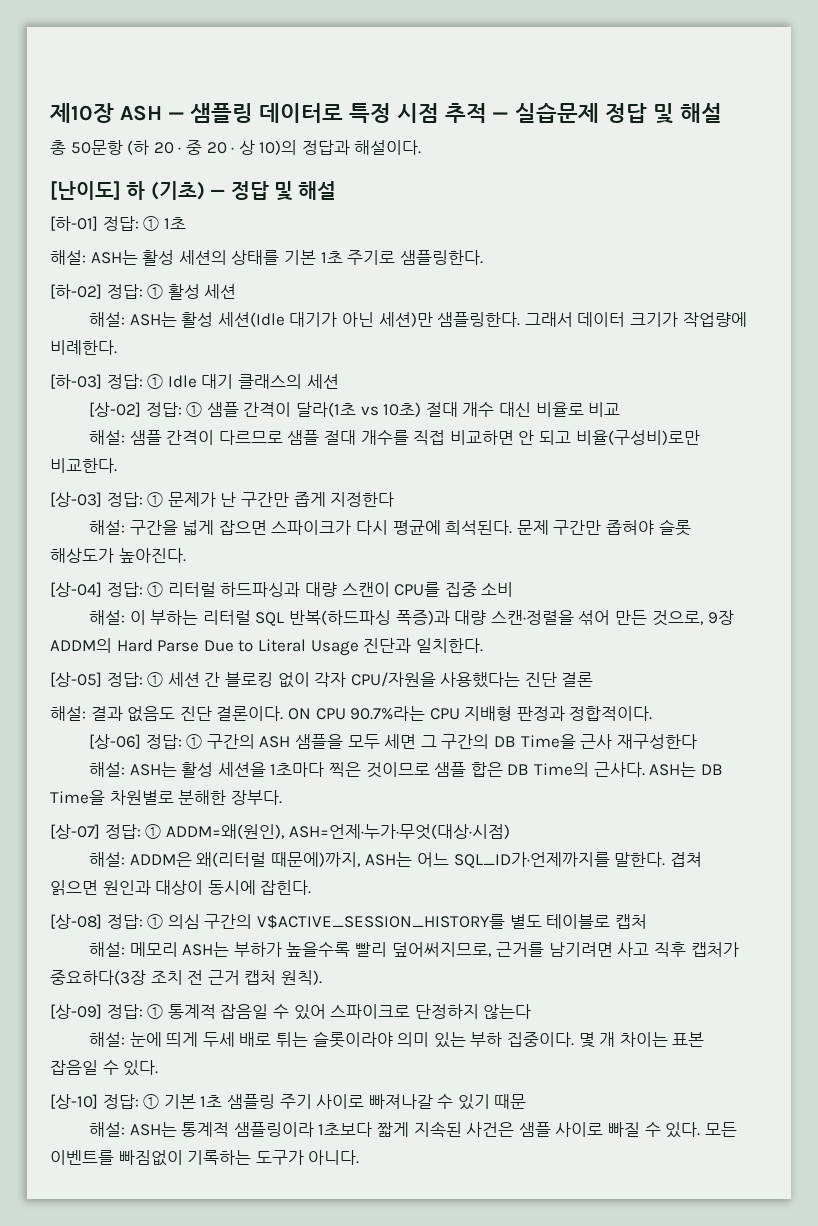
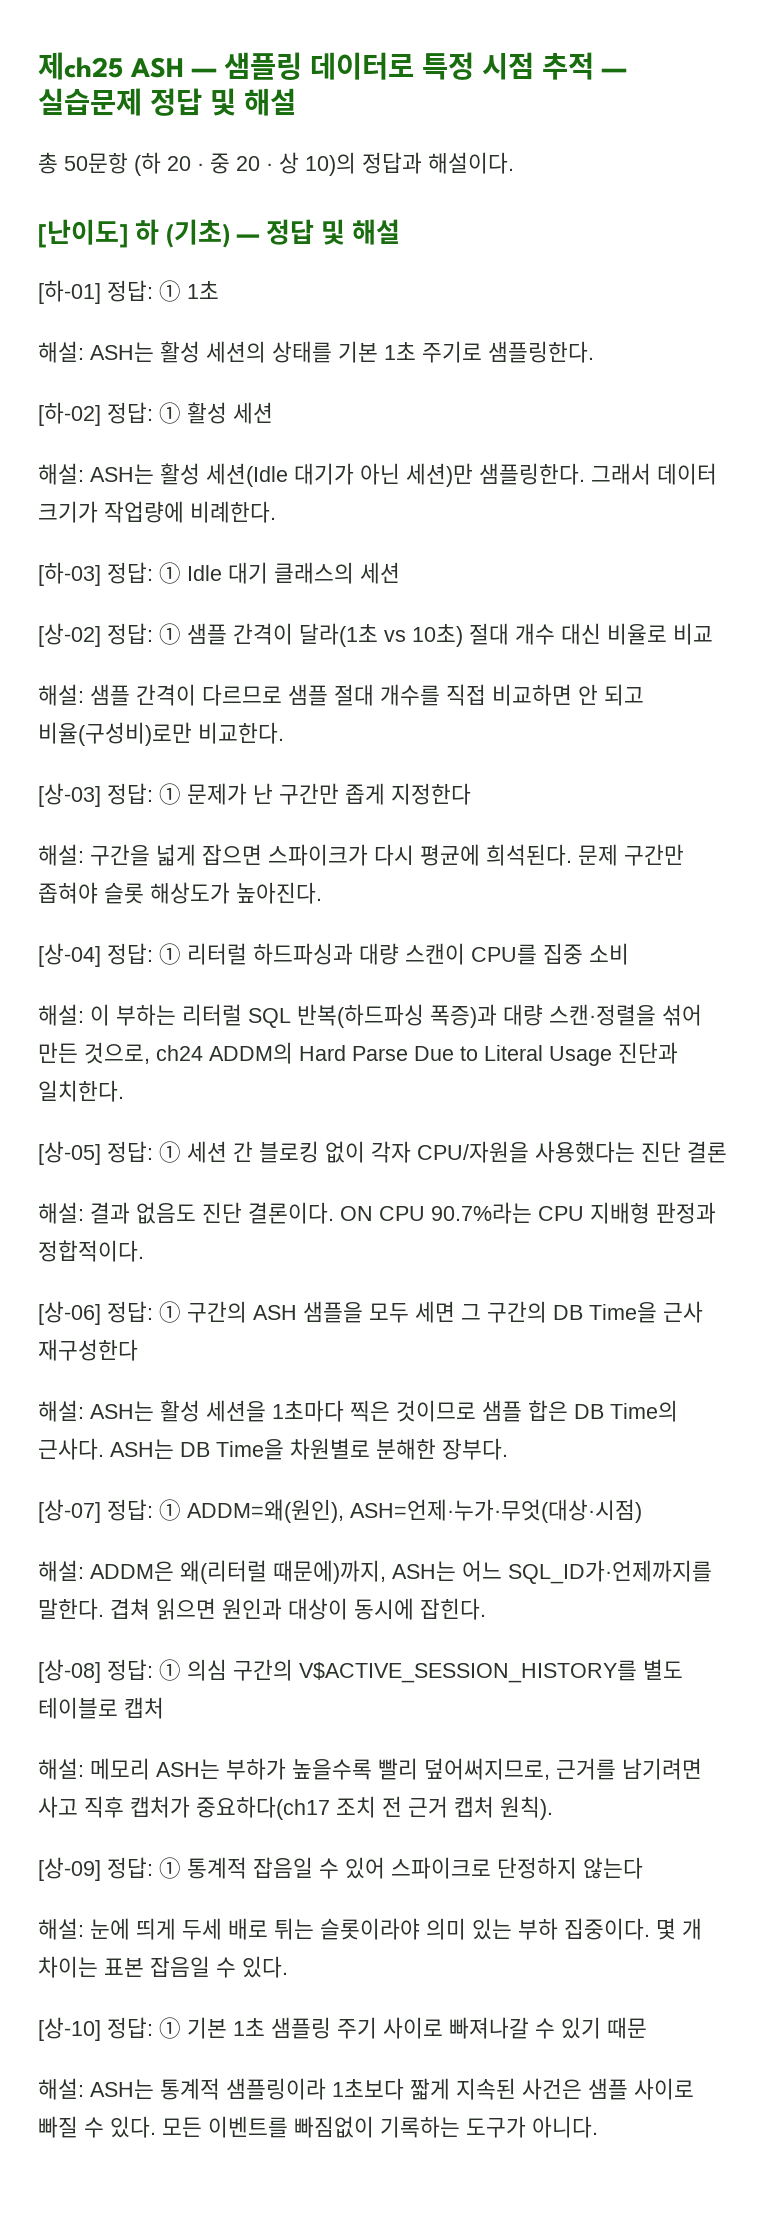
[50,103,114,123] 제10장 -> [38,52,123,80] 제ch25
[708,610,735,625] 9장 -> [156,1045,203,1061] ch24
[50,970,146,985] 중요하다(3장 -> [196,1796,330,1820] 중요하다(ch17

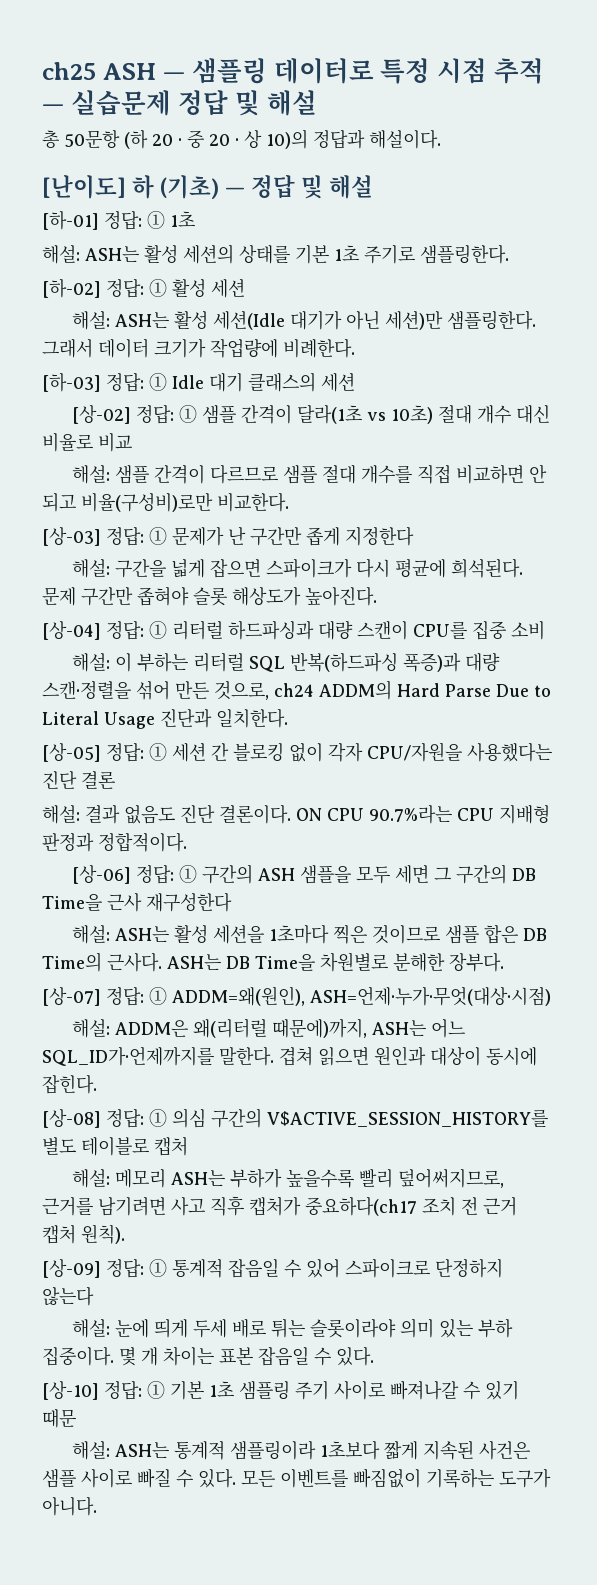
[38,52,123,80] 제ch25 -> [42,62,96,80] ch25

